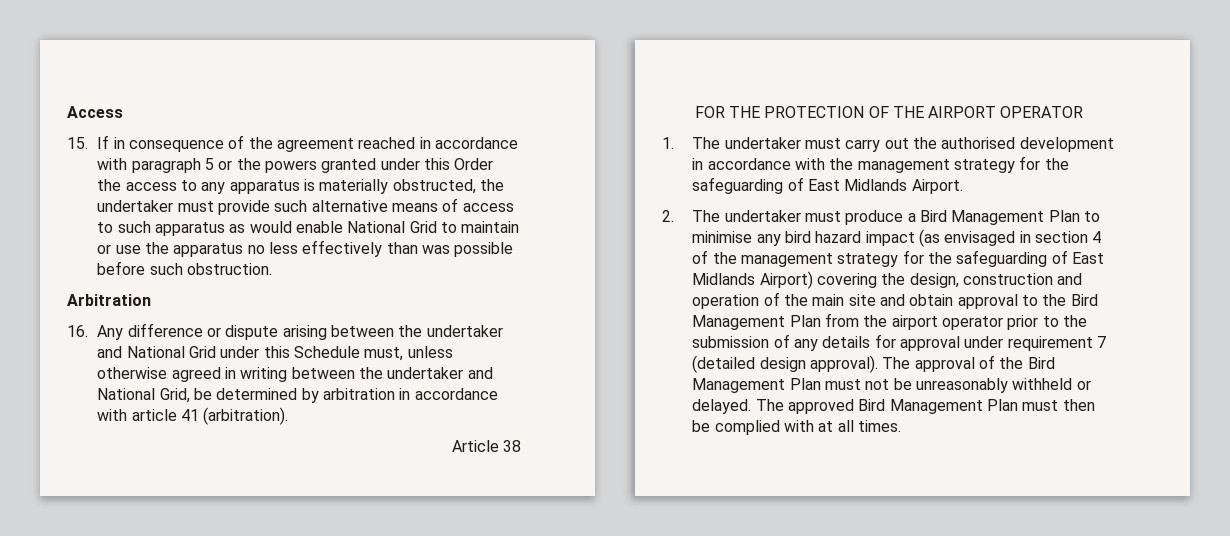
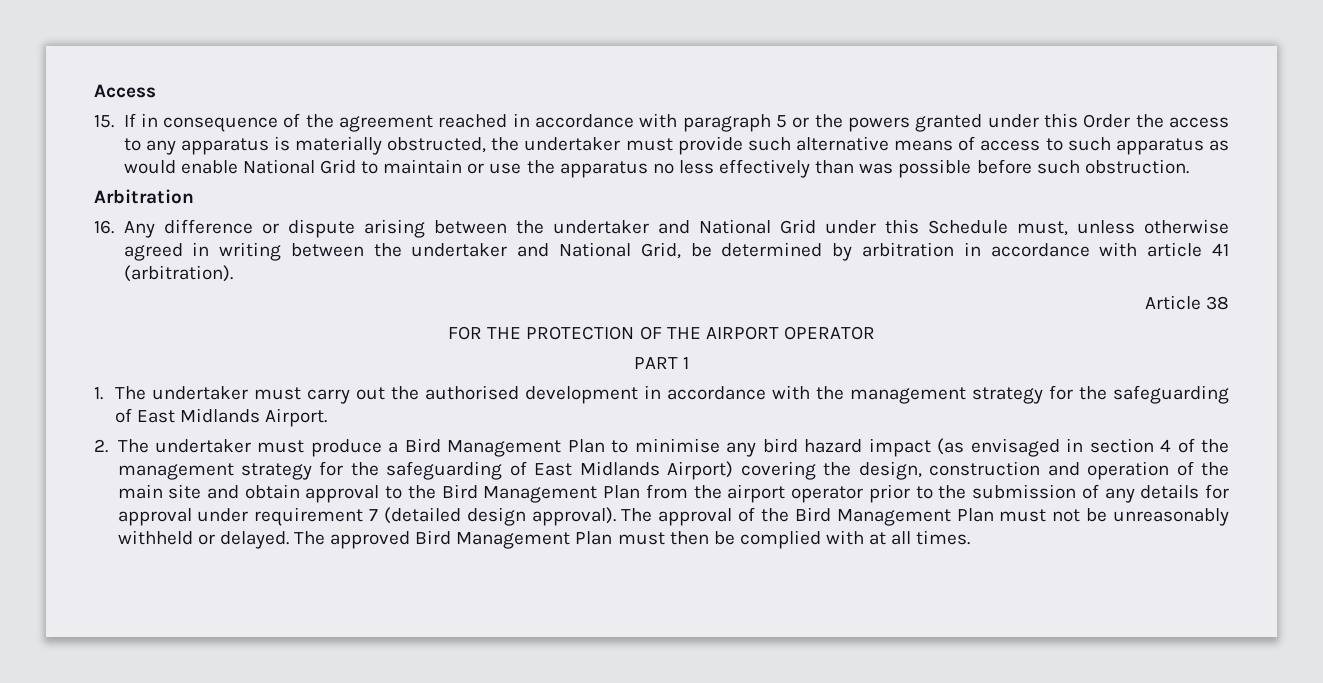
(1084, 112) none -> [633,357,690,369] // PART 1

